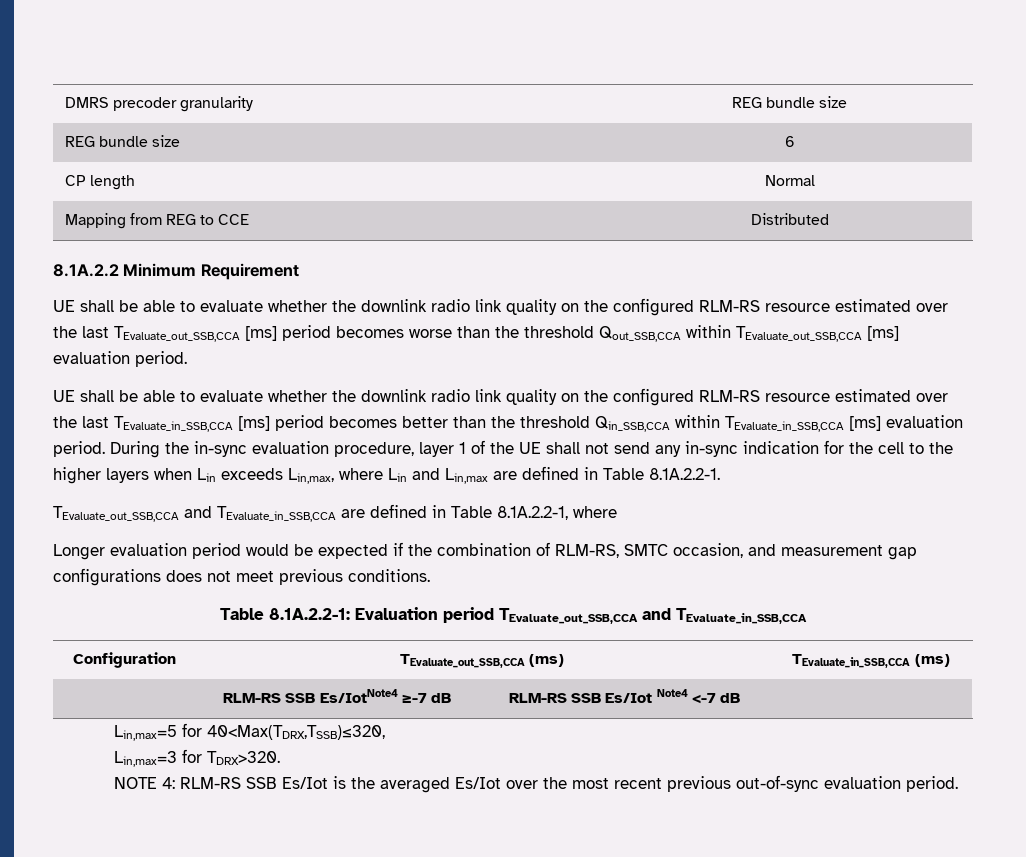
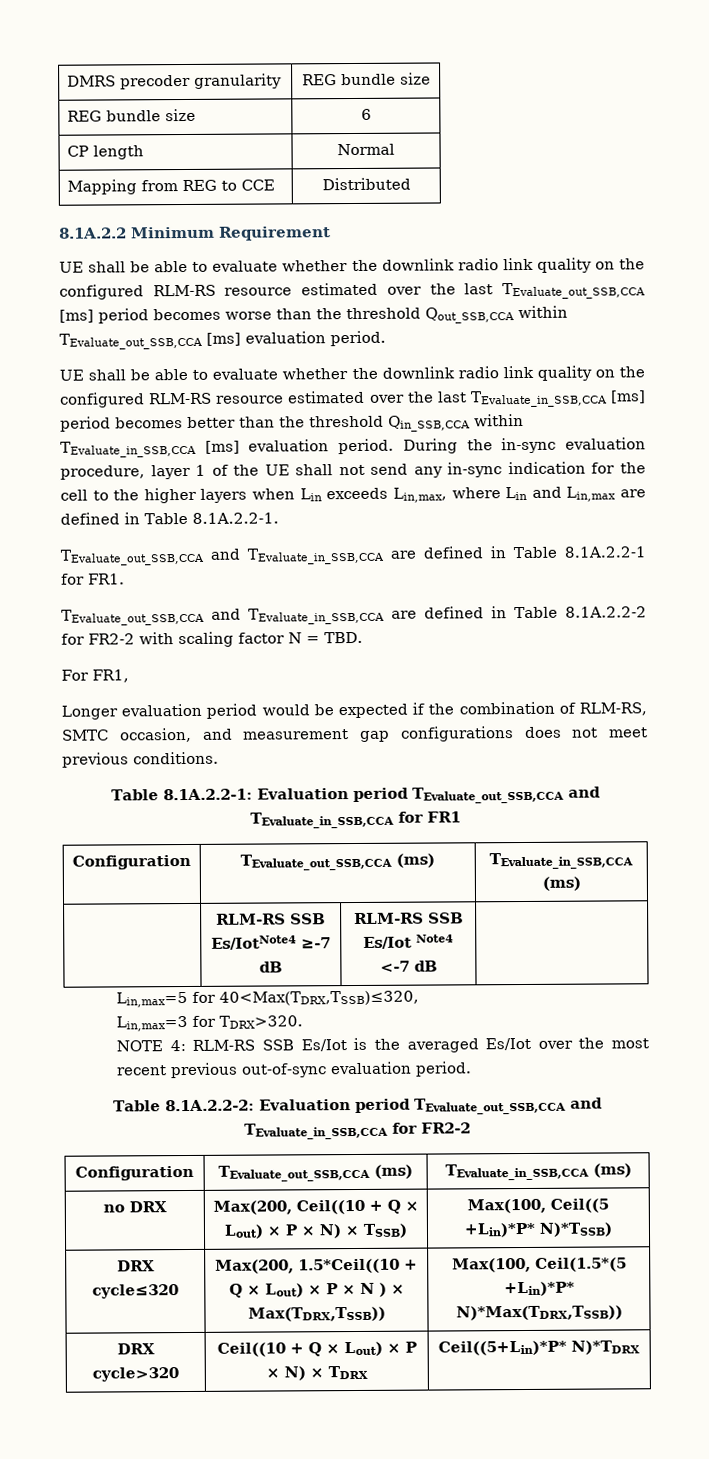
[497,506,617,520] 8.1A.2.2-1, where -> [564,546,647,558] [61,573,125,585] [61,606,648,626] [61,631,363,648] [61,669,129,683] 8.1A.2.2-1 for FR1. // TEvaluate_out_SSB,CCA and TEvaluate_in_SSB,CCA are defined in Table 8.1A.2.2-2 for FR2-2 with scaling factor N = TBD. // For FR1,
(807, 616) none -> [397,811,461,823] for FR1
(959, 784) none -> [112,1097,603,1115] [243,1122,471,1140] [75,1165,194,1181] [217,1164,413,1182] [444,1163,632,1181] [102,1201,167,1213] [212,1199,419,1215] [223,1223,408,1239] [467,1198,609,1214] [464,1222,613,1238] [116,1260,155,1272] [92,1284,179,1299] [214,1258,418,1274] [228,1282,405,1298] [247,1306,386,1322] [451,1257,627,1273] [503,1281,575,1297] [455,1305,623,1321] [116,1343,155,1355] [92,1367,179,1382] [216,1341,417,1357] [265,1365,368,1381] [438,1340,640,1356] // Table 8.1A.2.2-2: Evaluation period TEvaluate_out_SSB,CCA and TEvaluate_in_SSB,CCA for FR2-2 // Configuration | TEvaluate_out_SSB,CCA (ms) | TEvaluate_in_SSB,CCA (ms) // no DRX | Max(200, Ceil((10 + Q × Lout) × P × N) × TSSB) | Max(100, Ceil((5 +Lin)*P* N)*TSSB) // DRX cycle≤320 | Max(200, 1.5*Ceil((10 + Q × Lout) × P × N ) × Max(TDRX,TSSB)) | Max(100, Ceil(1.5*(5 +Lin)*P* N)*Max(TDRX,TSSB)) // DRX cycle>320 | Ceil((10 + Q × Lout) × P × N) × TDRX | Ceil((5+Lin)*P* N)*TDRX

